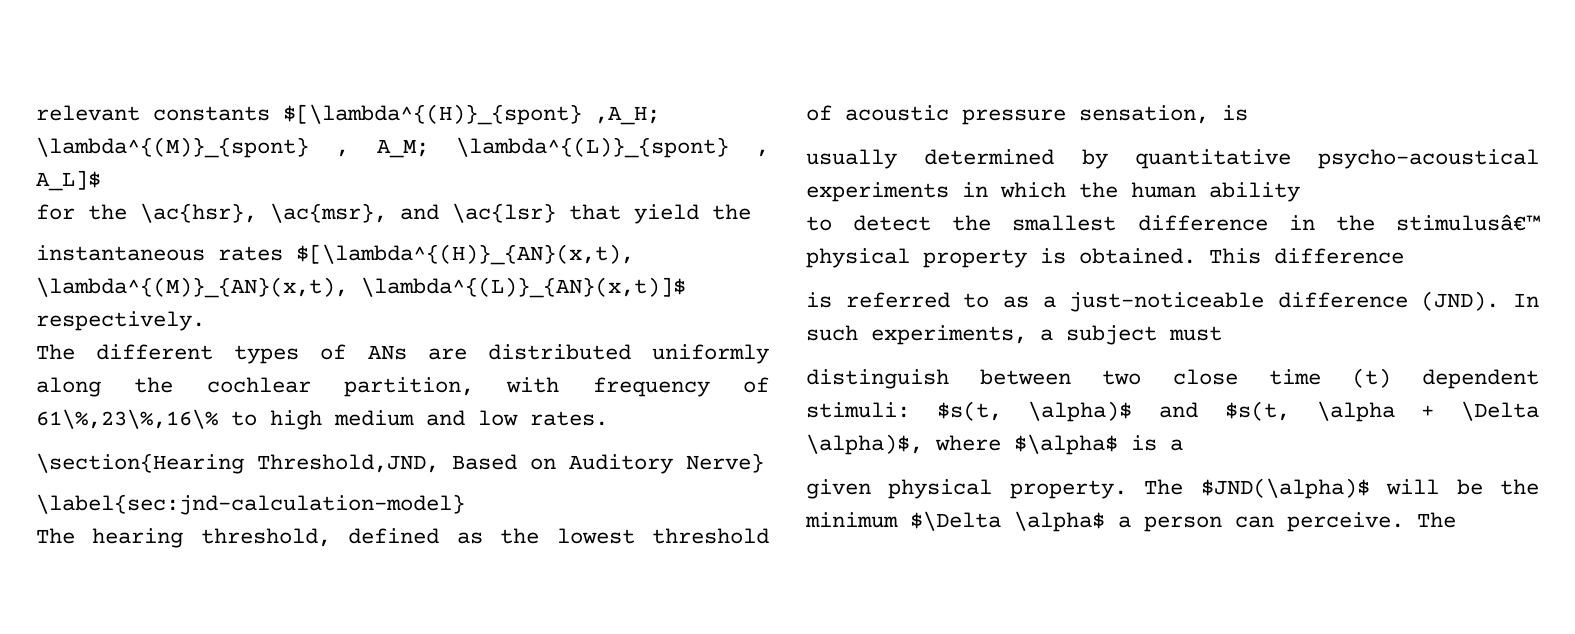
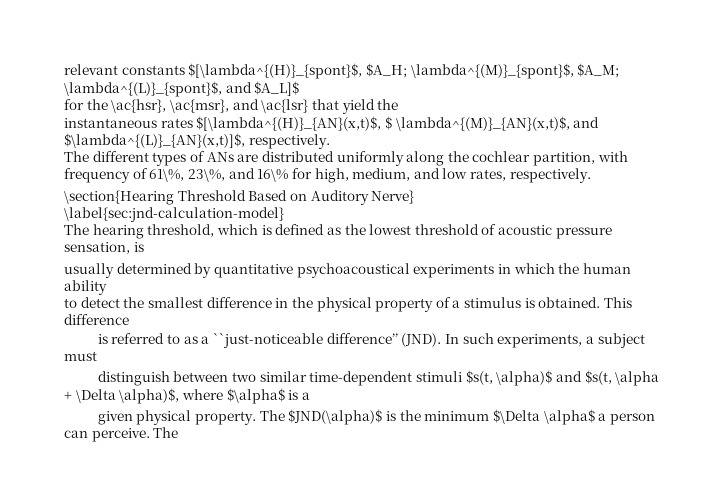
[283,104,660,125] [36,137,769,158] [36,170,101,191] $[\lambda^{(H)}_{spont} ,A_H; \lambda^{(M)}_{spont} , A_M; \lambda^{(L)}_{spont} , A_L]$ -> [188,63,620,79] [64,81,300,97] $[\lambda^{(H)}_{spont}$, $A_H; \lambda^{(M)}_{spont}$, $A_M; \lambda^{(L)}_{spont}$, and $A_L]$
[296,244,634,265] [36,277,686,298] $[\lambda^{(H)}_{AN}(x,t), \lambda^{(M)}_{AN}(x,t), \lambda^{(L)}_{AN}(x,t)]$ -> [196,116,600,131] [64,133,245,148] $[\lambda^{(H)}_{AN}(x,t)$, $ \lambda^{(M)}_{AN}(x,t)$, and $\lambda^{(L)}_{AN}(x,t)]$,
[36,409,608,430] 61\%,23\%,16\% to high medium and low rates. -> [149,168,591,183] 61\%, 23\%, and 16\% for high, medium, and low rates, respectively.
[257,454,439,473] Threshold,JND, -> [177,190,246,201] Threshold
(331, 537) none -> [216,224,272,235] which is
[1318,149,1539,169] psycho-acoustical -> [296,263,410,278] psychoacoustical
[1396,214,1540,231] stimulusâ€™ -> (313, 302) none
(1027, 258) none -> [435,297,522,308] of a stimulus
[1069,292,1408,312] just-noticeable difference -> [213,333,398,348] ``just-noticeable difference’’
[1172,368,1539,389] [806,402,910,418] close time (t) dependent stimuli: -> [259,371,463,386] similar time-dependent stimuli
[1386,479,1483,495] will be -> [386,411,397,421] is

